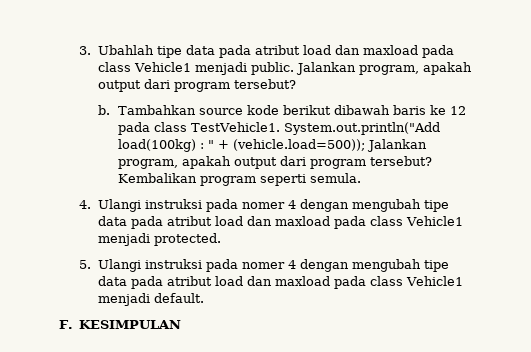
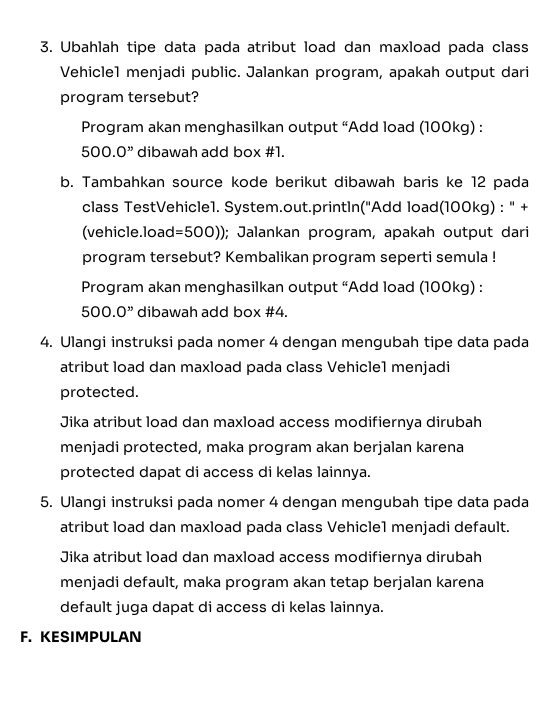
(297, 84) none -> [80,120,484,136] [80,146,286,158] // Program akan menghasilkan output “Add load (100kg) : 500.0” dibawah add box #1.
[309,173,361,183] semula. -> [436,251,497,263] [80,280,484,296] [80,306,289,318] semula ! // Program akan menghasilkan output “Add load (100kg) : 500.0” dibawah add box #4.
(222, 239) none -> [60,416,482,431] [60,441,464,456] [60,466,371,481] // Jika atribut load dan maxload access modifiernya dirubah menjadi protected, maka program akan berjalan karena protected dapat di access di kelas lainnya.
(205, 298) none -> [60,551,482,566] [60,576,484,591] [60,601,384,616] // Jika atribut load dan maxload access modifiernya dirubah menjadi default, maka program akan tetap berjalan karena default juga dapat di access di kelas lainnya.

